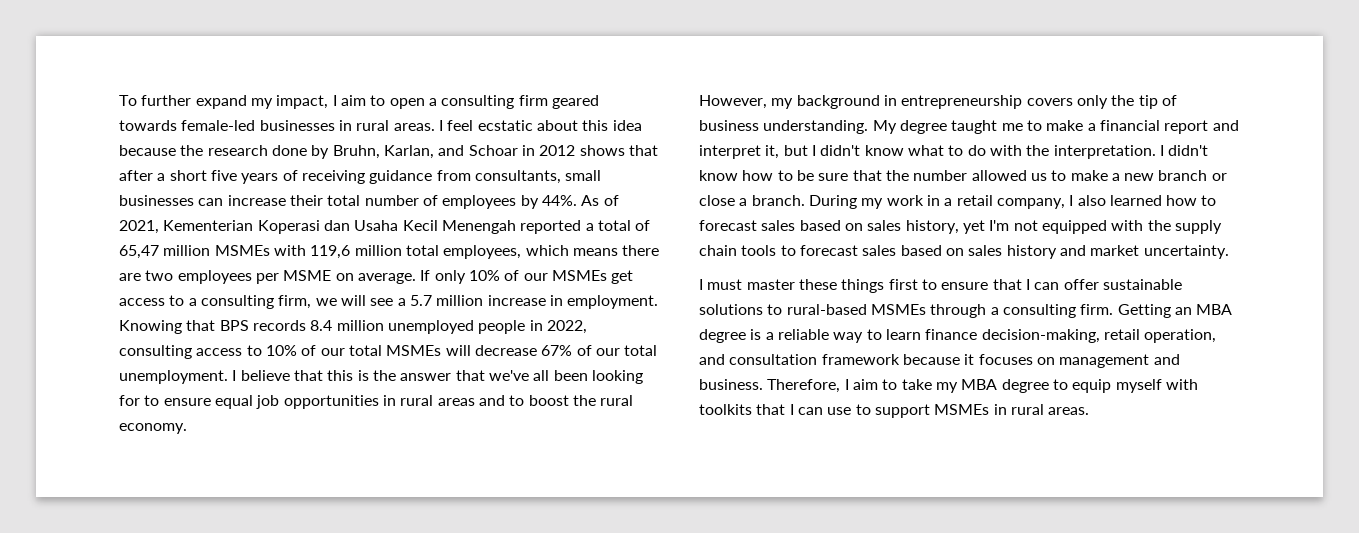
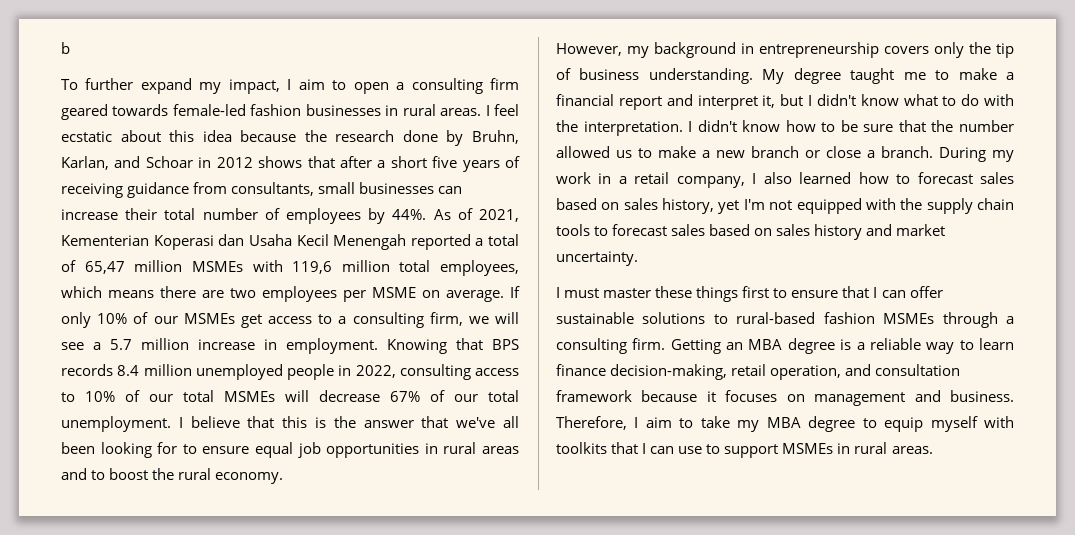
(119, 100) none -> [61,42,70,54] b //
(256, 125) none -> [250,104,302,116] fashion
(867, 309) none -> [823,312,875,324] fashion

